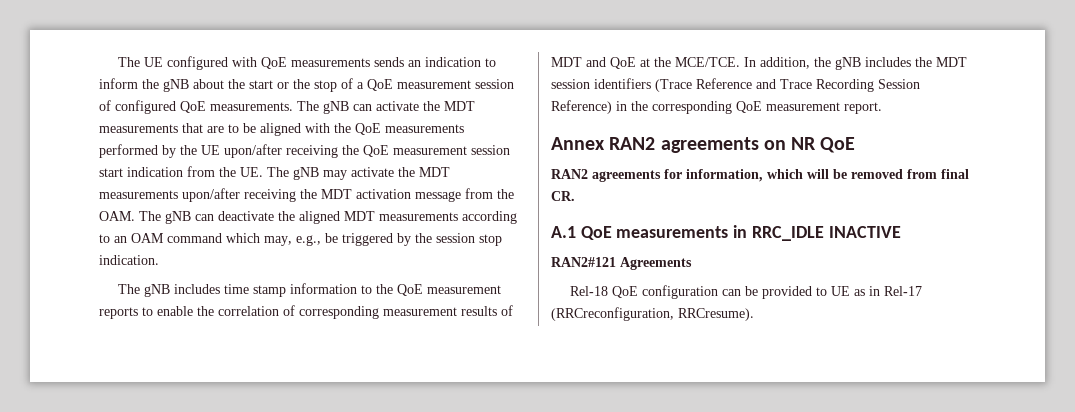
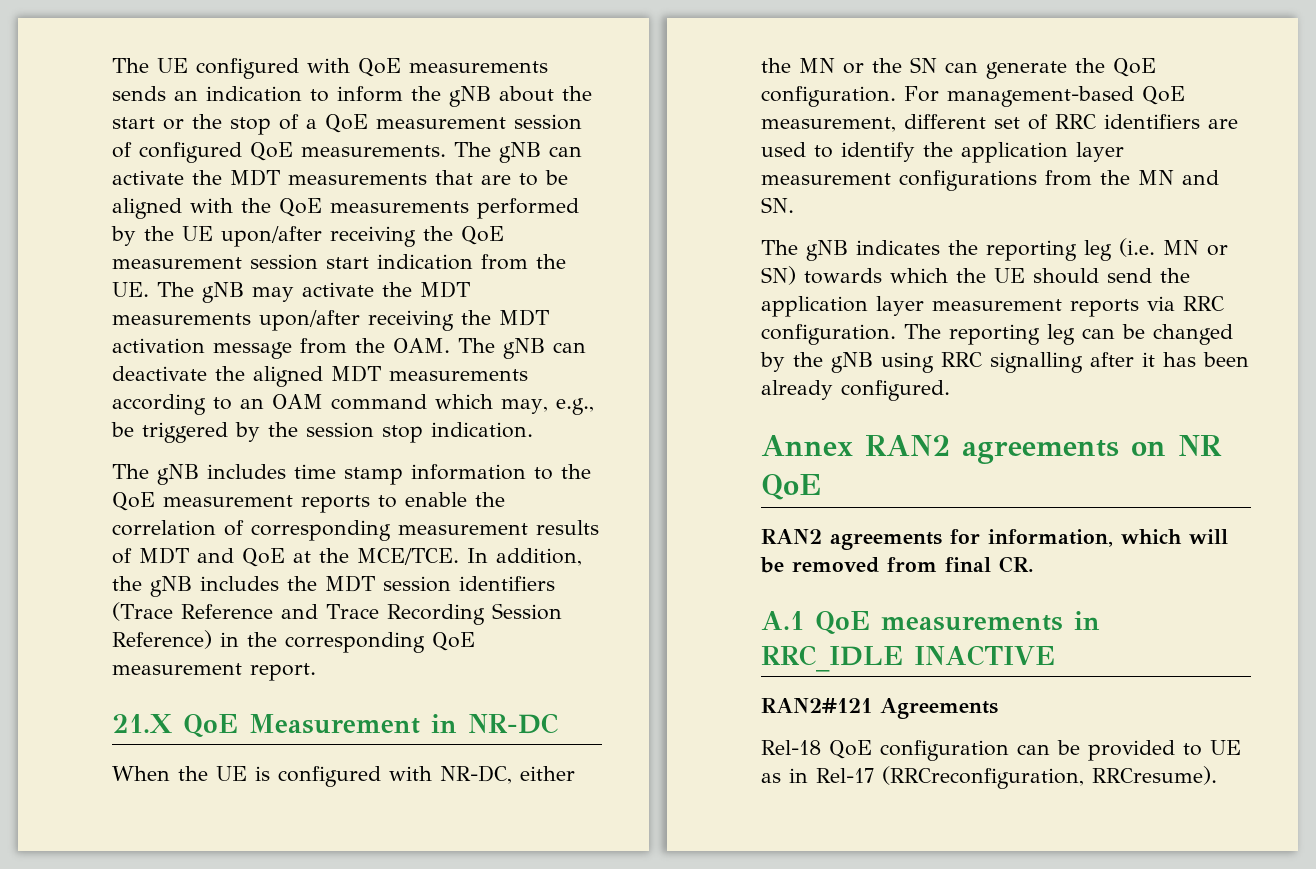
(882, 108) none -> [112,713,558,738] [112,765,575,787] [761,57,1156,79] [761,86,1185,107] [761,114,1238,132] [761,142,1124,163] [761,170,1219,191] [761,197,794,213] [761,238,1228,261] [761,266,1190,285] [761,296,1224,317] [761,324,1233,345] [760,352,1249,373] [761,380,950,401] // 21.X QoE Measurement in NR-DC // When the UE is configured with NR-DC, either the MN or the SN can generate the QoE configuration. For management-based QoE measurement, different set of RRC identifiers are used to identify the application layer measurement configurations from the MN and SN. // The gNB indicates the reporting leg (i.e. MN or SN) towards which the UE should send the application layer measurement reports via RRC configuration. The reporting leg can be changed by the gNB using RRC signalling after it has been already configured.

